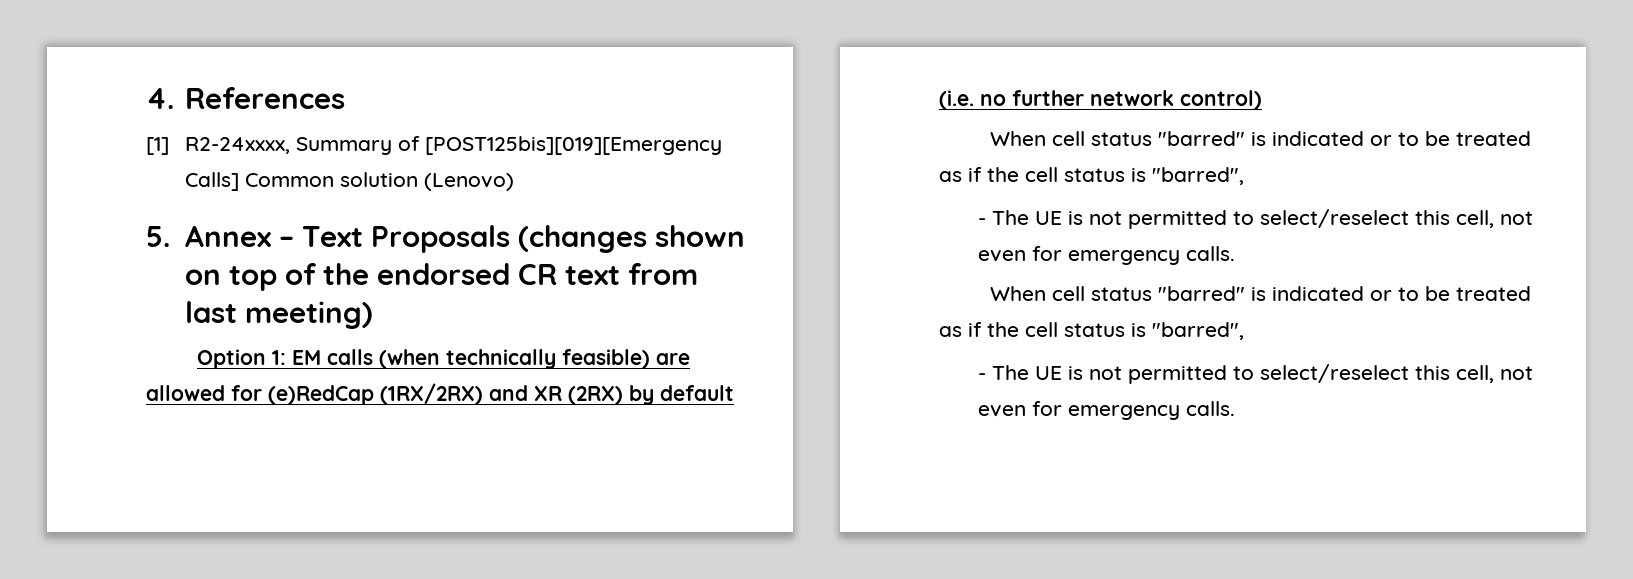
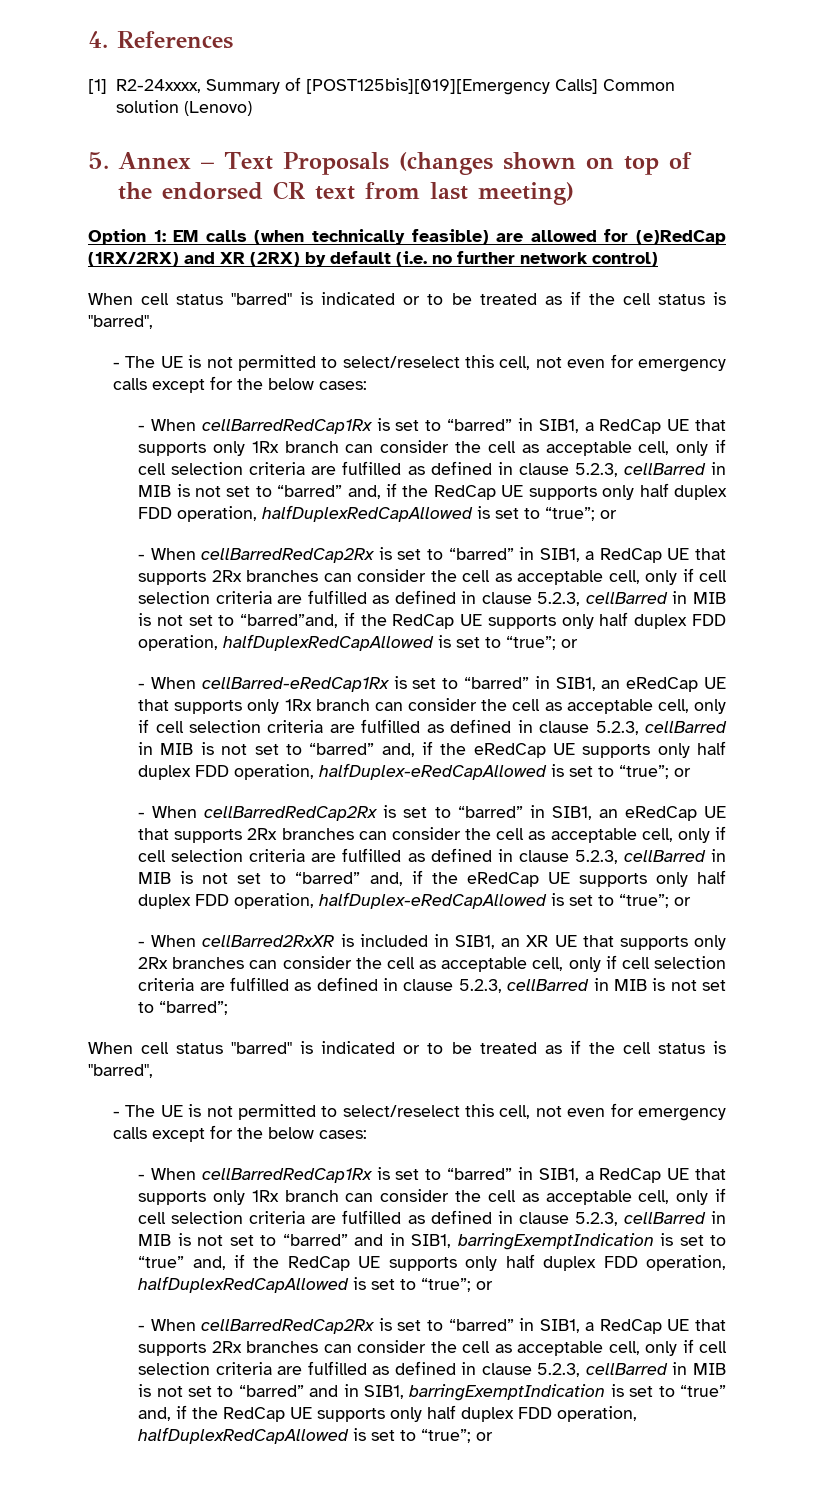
[1186,246,1236,261] calls. -> [113,376,368,393] [138,418,726,434] [138,439,727,456] [138,461,726,477] [138,483,727,500] [138,505,618,522] [138,547,726,563] [138,568,727,585] [138,590,726,606] [138,612,726,629] [138,634,579,651] [138,676,727,692] [138,698,726,714] [138,719,727,735] [138,741,726,758] [138,763,692,780] [138,805,726,821] [138,826,726,843] [138,848,726,864] [138,870,726,887] [138,892,692,909] [138,934,726,950] [138,955,726,972] [138,977,727,993] [138,1001,229,1015] calls except for the below cases: // - When cellBarredRedCap1Rx is set to “barred” in SIB1, a RedCap UE that supports only 1Rx branch can consider the cell as acceptable cell, only if cell selection criteria are fulfilled as defined in clause 5.2.3, cellBarred in MIB is not set to “barred” and, if the RedCap UE supports only half duplex FDD operation, halfDuplexRedCapAllowed is set to “true”; or // - When cellBarredRedCap2Rx is set to “barred” in SIB1, a RedCap UE that supports 2Rx branches can consider the cell as acceptable cell, only if cell selection criteria are fulfilled as defined in clause 5.2.3, cellBarred in MIB is not set to “barred”and, if the RedCap UE supports only half duplex FDD operation, halfDuplexRedCapAllowed is set to “true”; or // - When cellBarred-eRedCap1Rx is set to “barred” in SIB1, an eRedCap UE that supports only 1Rx branch can consider the cell as acceptable cell, only if cell selection criteria are fulfilled as defined in clause 5.2.3, cellBarred in MIB is not set to “barred” and, if the eRedCap UE supports only half duplex FDD operation, halfDuplex-eRedCapAllowed is set to “true”; or // - When cellBarredRedCap2Rx is set to “barred” in SIB1, an eRedCap UE that supports 2Rx branches can consider the cell as acceptable cell, only if cell selection criteria are fulfilled as defined in clause 5.2.3, cellBarred in MIB is not set to “barred” and, if the eRedCap UE supports only half duplex FDD operation, halfDuplex-eRedCapAllowed is set to “true”; or // - When cellBarred2RxXR is included in SIB1, an XR UE that supports only 2Rx branches can consider the cell as acceptable cell, only if cell selection criteria are fulfilled as defined in clause 5.2.3, cellBarred in MIB is not set to “barred”;
[1186,401,1236,416] calls. -> [113,1125,368,1142] [138,1167,726,1183] [138,1188,727,1205] [138,1210,726,1226] [138,1233,726,1250] [138,1254,726,1271] [138,1276,494,1293] [138,1318,726,1334] [138,1339,727,1356] [138,1361,726,1377] [138,1384,726,1401] [138,1405,638,1422] [138,1427,494,1444] calls except for the below cases: // - When cellBarredRedCap1Rx is set to “barred” in SIB1, a RedCap UE that supports only 1Rx branch can consider the cell as acceptable cell, only if cell selection criteria are fulfilled as defined in clause 5.2.3, cellBarred in MIB is not set to “barred” and in SIB1, barringExemptIndication is set to “true” and, if the RedCap UE supports only half duplex FDD operation, halfDuplexRedCapAllowed is set to “true”; or // - When cellBarredRedCap2Rx is set to “barred” in SIB1, a RedCap UE that supports 2Rx branches can consider the cell as acceptable cell, only if cell selection criteria are fulfilled as defined in clause 5.2.3, cellBarred in MIB is not set to “barred” and in SIB1, barringExemptIndication is set to “true” and, if the RedCap UE supports only half duplex FDD operation, halfDuplexRedCapAllowed is set to “true”; or

